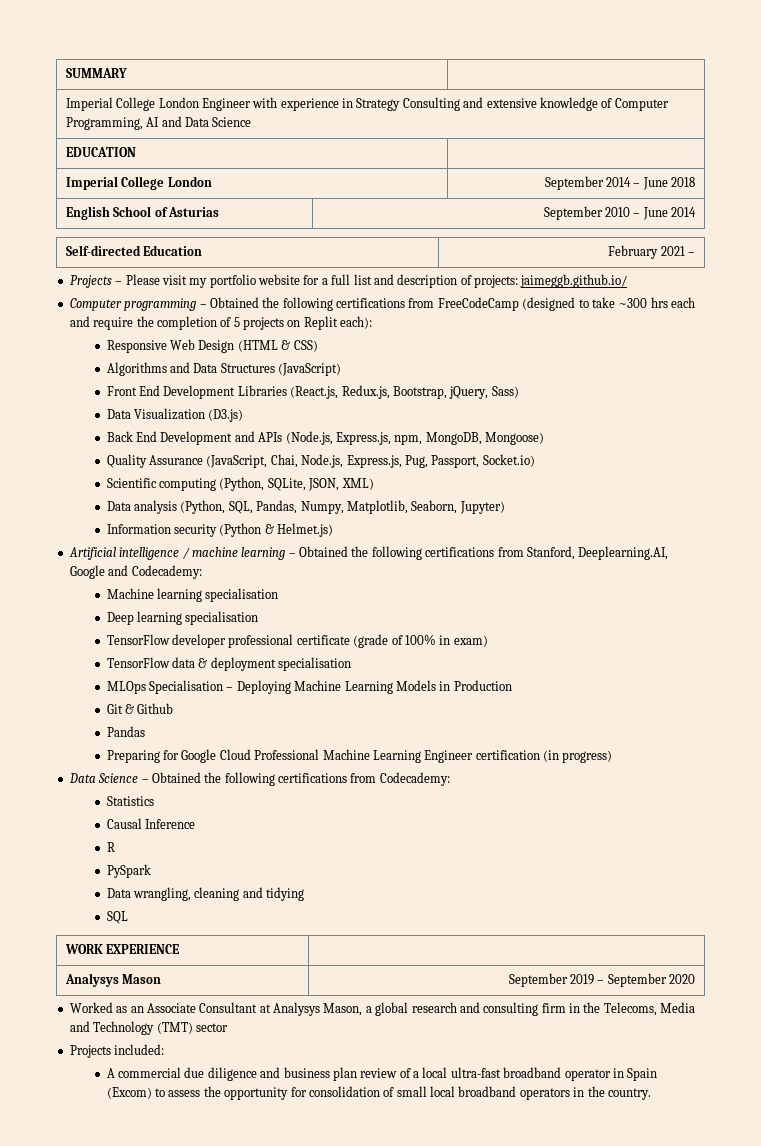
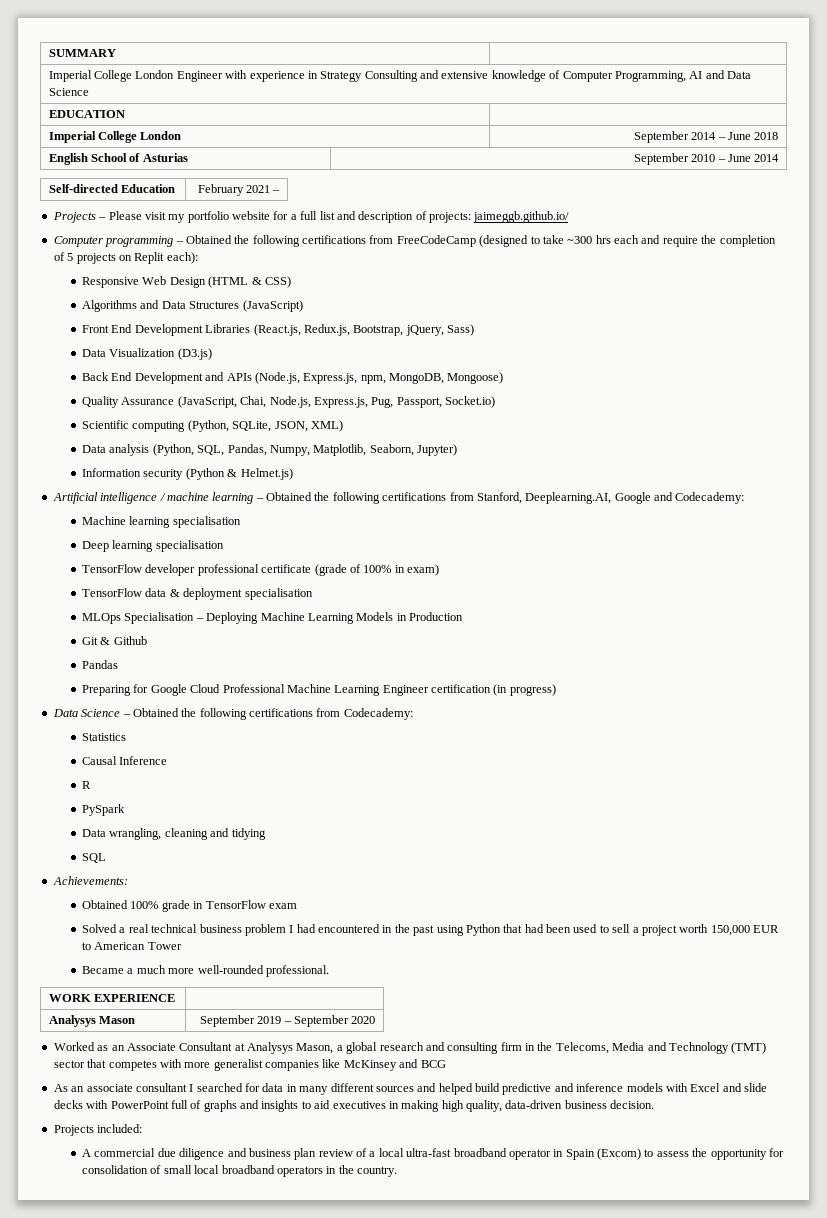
(128, 917) none -> [52,876,128,885] [82,900,297,912] [82,924,780,936] [82,942,182,950] [82,965,329,977] // Achievements: // Obtained 100% grade in TensorFlow exam // Solved a real technical business problem I had encountered in the past using Python that had been used to sell a project worth 150,000 EUR to American Tower // Became a much more well-rounded professional.
(228, 1027) none -> [87,1059,446,1071] [53,1083,767,1095] [53,1100,655,1112] that competes with more generalist companies like McKinsey and BCG // As an associate consultant I searched for data in many different sources and helped build predictive and inference models with Excel and slide decks with PowerPoint full of graphs and insights to aid executives in making high quality, data-driven business decision.

